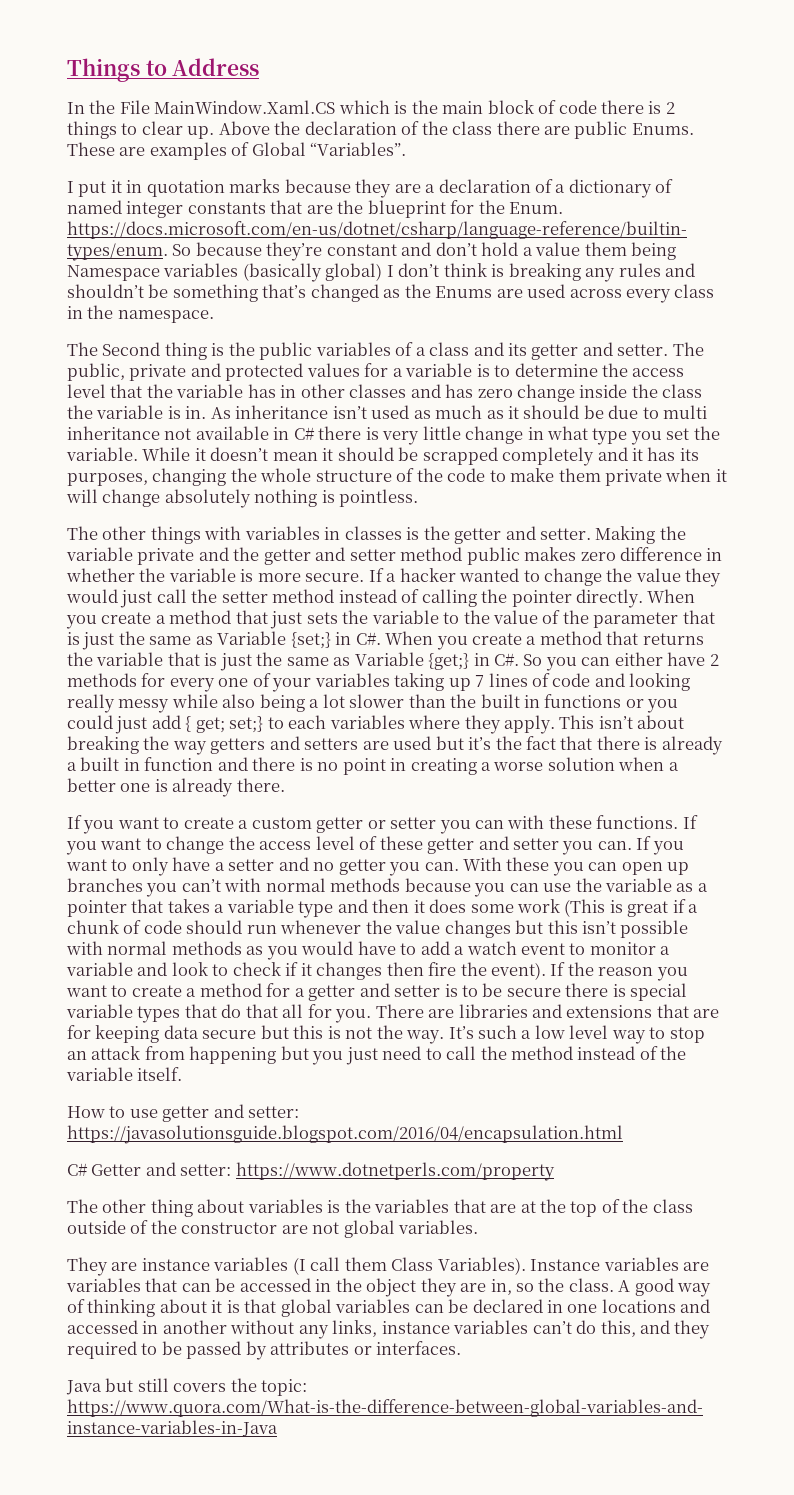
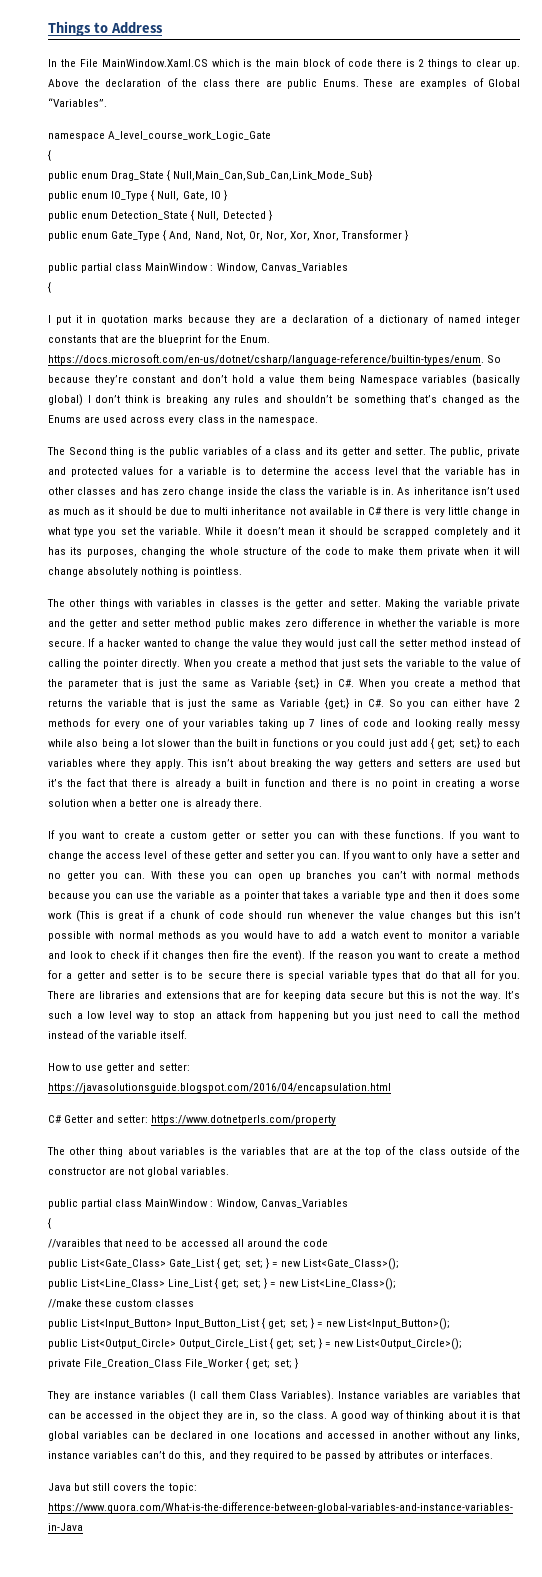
(407, 149) none -> [48,131,272,141] [48,150,51,161] [48,170,373,181] [48,190,227,201] [48,210,272,221] [48,230,409,241] [48,263,348,273] [48,282,51,293] // namespace A_level_course_work_Logic_Gate // { // public enum Drag_State { Null,Main_Can,Sub_Can,Link_Mode_Sub} // public enum IO_Type { Null, Gate, IO } // public enum Detection_State { Null, Detected } // public enum Gate_Type { And, Nand, Not, Or, Nor, Xor, Xnor, Transformer } // public partial class MainWindow : Window, Canvas_Variables // {
(479, 1227) none -> [48,1199,348,1209] [48,1218,51,1229] [48,1239,328,1248] [48,1258,399,1270] [48,1278,396,1290] [48,1299,195,1308] [48,1318,450,1330] [48,1338,462,1350] [48,1358,298,1369] // public partial class MainWindow : Window, Canvas_Variables // { // //varaibles that need to be accessed all around the code // public List<Gate_Class> Gate_List { get; set; } = new List<Gate_Class>(); // public List<Line_Class> Line_List { get; set; } = new List<Line_Class>(); // //make these custom classes // public List<Input_Button> Input_Button_List { get; set; } = new List<Input_Button>(); // public List<Output_Circle> Output_Circle_List { get; set; } = new List<Output_Circle>(); // private File_Creation_Class File_Worker { get; set; }

